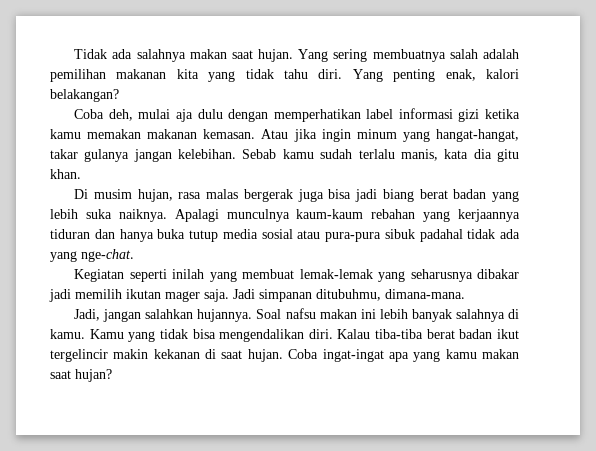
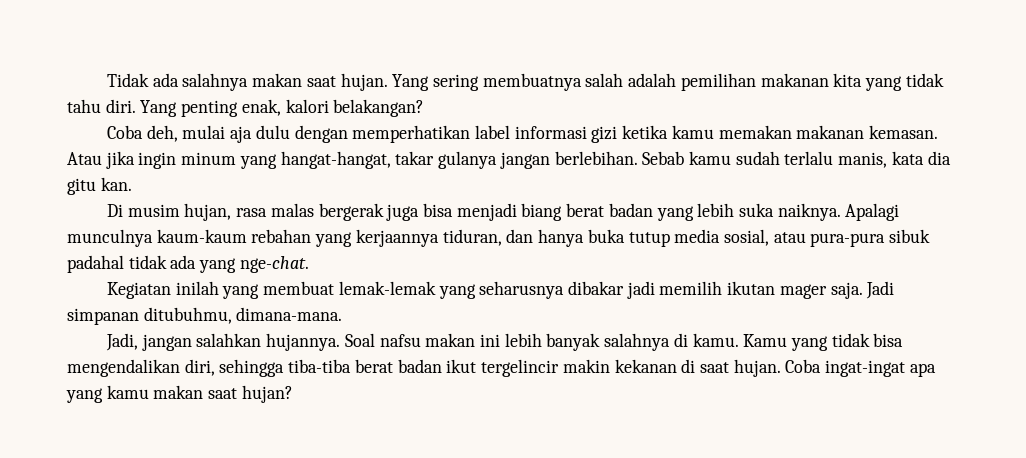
[178,149,237,159] kelebihan. -> [554,151,638,165] berlebihan.
[50,169,81,179] khan. -> [100,177,132,191] kan.
[355,189,378,202] jadi -> [456,203,517,221] menjadi
[50,229,90,239] tiduran -> [442,229,502,246] tiduran,
[261,229,293,239] sosial -> [723,229,769,246] sosial,
[129,269,167,282] seperti -> (171, 290) none
[308,329,371,339] diri. Kalau -> [184,359,285,377] diri, sehingga

